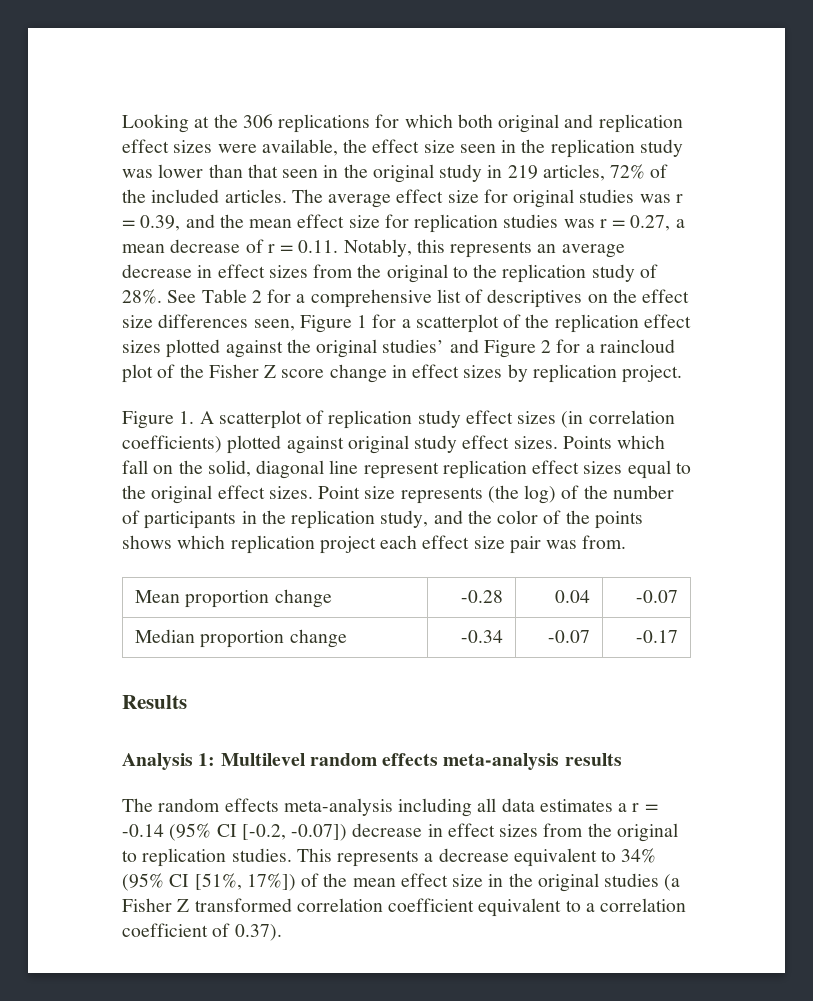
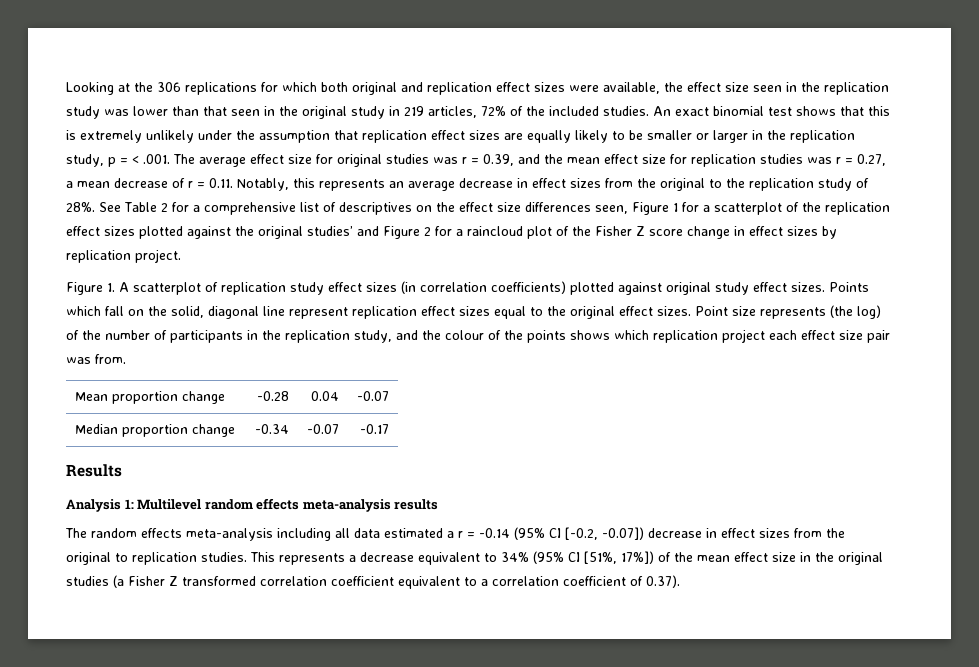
[224,189,287,203] articles. -> [603,106,890,116] [66,130,855,143] [66,154,170,167] studies. An exact binomial test shows that this is extremely unlikely under the assumption that replication effect sizes are equally likely to be smaller or larger in the replication study, p = < .001.
[497,510,539,524] color -> [445,330,484,340] colour
[539,799,613,812] estimates -> [384,528,443,538] estimated

